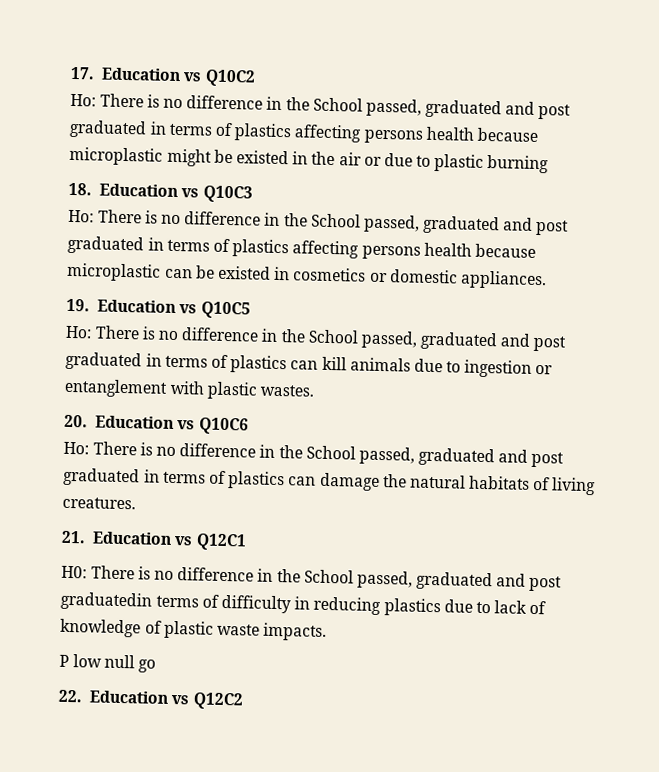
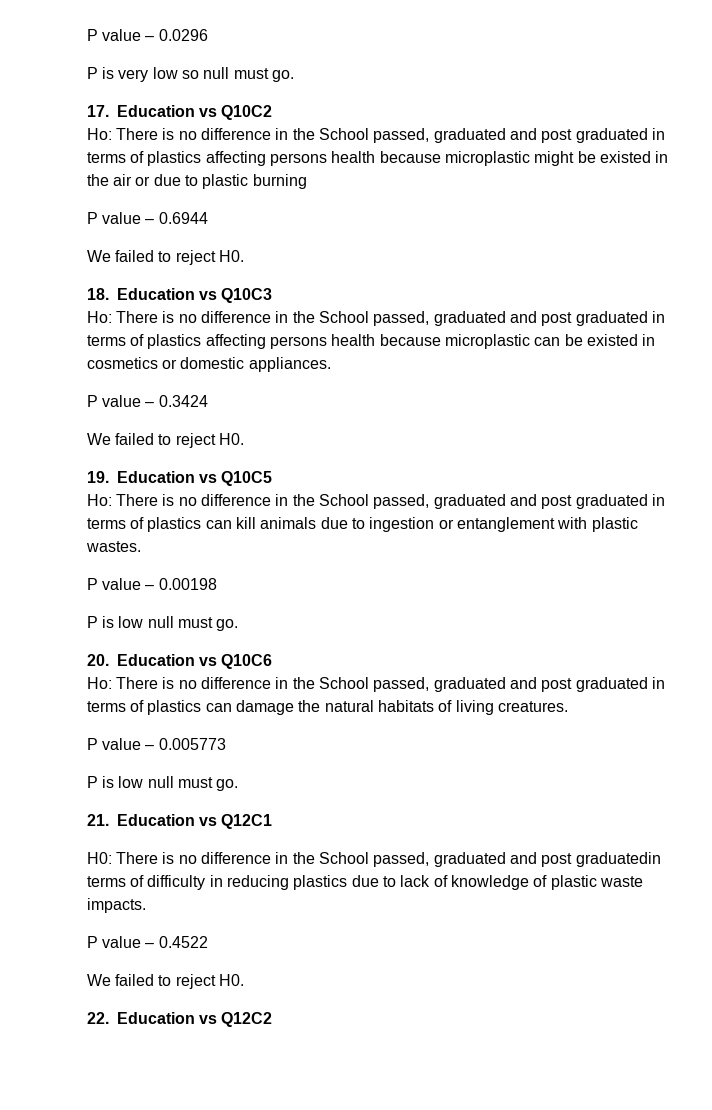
(70, 73) none -> [86,29,208,41] [86,67,294,82] P value – 0.0296 // P is very low so null must go. //
(550, 164) none -> [86,212,208,224] [86,250,244,265] // P value – 0.6944 // We failed to reject H0.
(547, 280) none -> [86,395,208,407] [86,433,244,448] // P value – 0.3424 // We failed to reject H0.
(315, 390) none -> [86,578,217,590] [86,616,239,631] // P value – 0.00198 // P is low null must go.
(137, 503) none -> [86,738,226,750] [86,776,239,791] // P value – 0.005773 // P is low null must go.
[72,654,156,673] low null go -> [102,936,208,948] [86,974,244,989] value – 0.4522 // We failed to reject H0.

